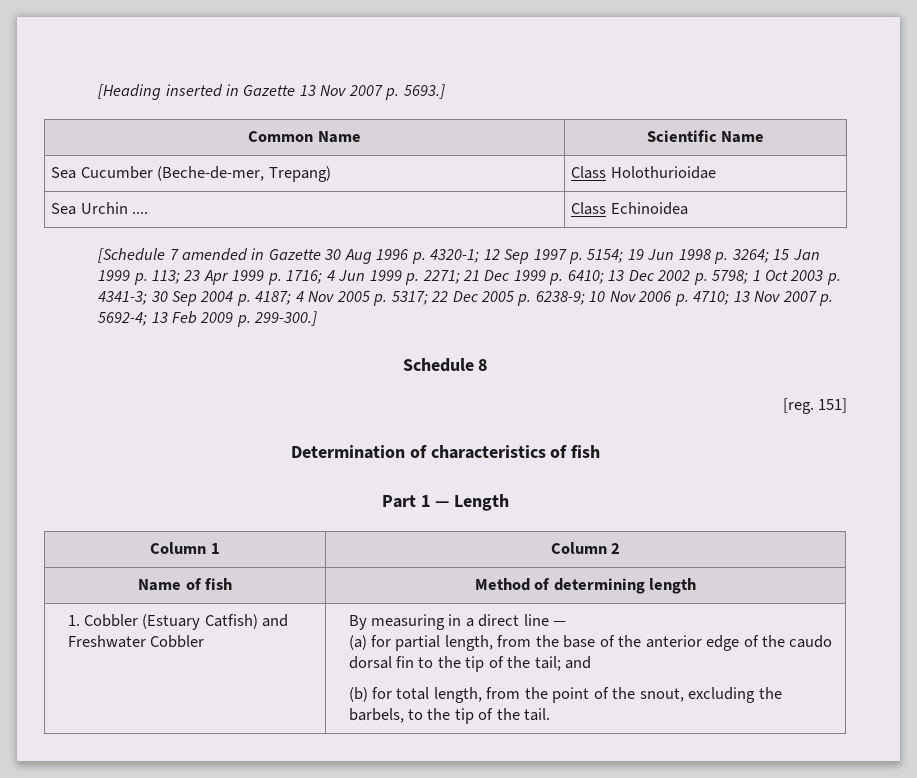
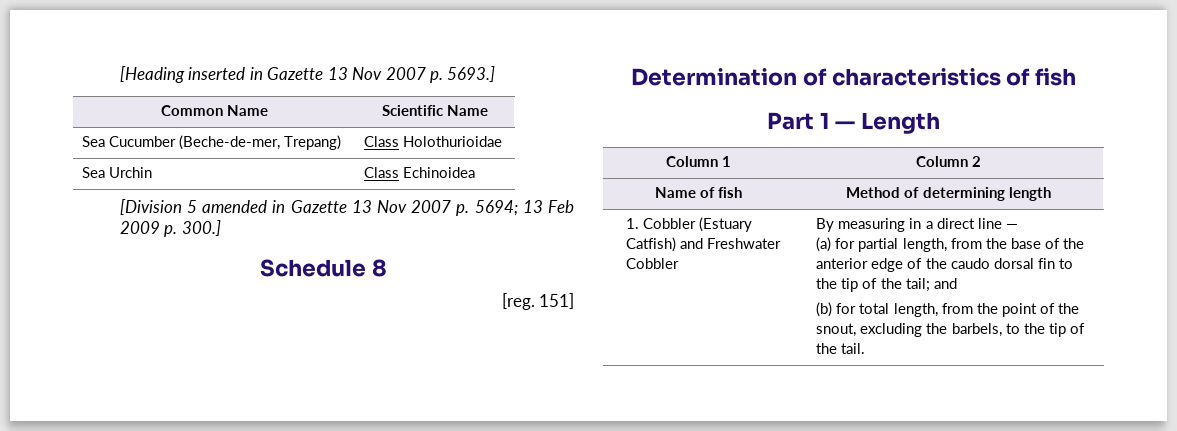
[132,211,149,214] .... -> (153, 172) none
[98,248,179,263] [Schedule 7 -> [119,199,198,215] [Division 5
[324,249,820,264] [98,270,841,285] [98,291,833,306] [98,312,148,326] 30 Aug 1996 p. 4320-1; 12 Sep 1997 p. 5154; 19 Jun 1998 p. 3264; 15 Jan 1999 p. 113; 23 Apr 1999 p. 1716; 4 Jun 1999 p. 2271; 21 Dec 1999 p. 6410; 13 Dec 2002 p. 5798; 1 Oct 2003 p. 4341-3; 30 Sep 2004 p. 4187; 4 Nov 2005 p. 5317; 22 Dec 2005 p. 6238-9; 10 Nov 2006 p. 4710; 13 Nov 2007 p. 5692-4; -> [351,200,518,216] 13 Nov 2007 p. 5694;
[254,311,318,326] 299-300.] -> [181,220,221,236] 300.]

